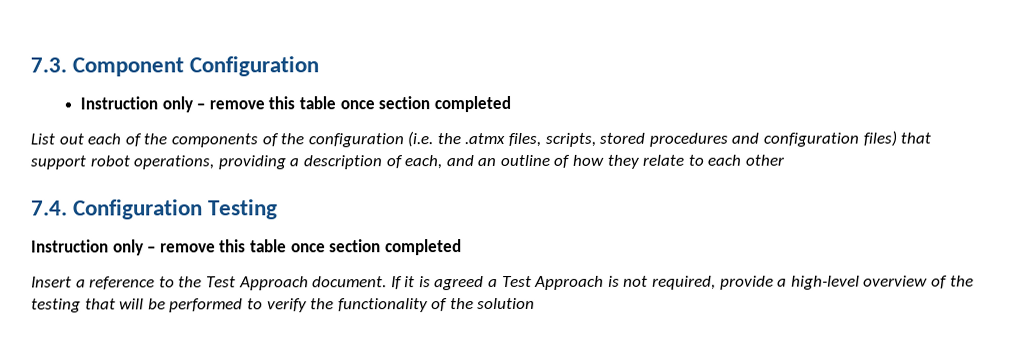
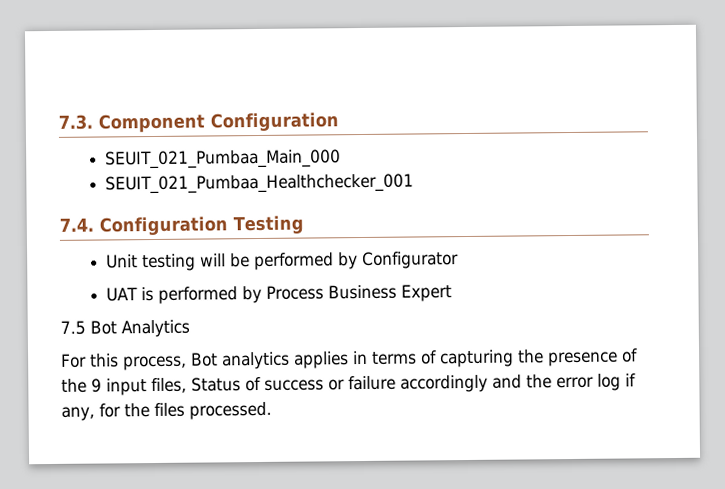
[80,95,511,113] [30,130,932,148] [30,154,785,170] [31,199,279,220] [31,239,462,256] [31,275,974,291] [31,297,536,313] Instruction only – remove this table once section completed // List out each of the components of the configuration (i.e. the .atmx files, scripts, stored procedures and configuration files) that support robot operations, providing a description of each, and an outline of how they relate to each other // 7.4. Configuration Testing // Instruction only – remove this table once section completed // Insert a reference to the Test Approach document. If it is agreed a Test Approach is not required, provide a high-level overview of the testing that will be performed to verify the functionality of the solution -> [105,149,342,170] [105,173,415,195] [59,215,304,236] [106,251,460,272] [106,284,453,304] [60,319,190,338] [61,348,638,371] [61,373,636,396] [61,401,272,421] SEUIT_021_Pumbaa_Main_000 // SEUIT_021_Pumbaa_Healthchecker_001 // 7.4. Configuration Testing // Unit testing will be performed by Configurator // UAT is performed by Process Business Expert // 7.5 Bot Analytics // For this process, Bot analytics applies in terms of capturing the presence of the 9 input files, Status of success or failure accordingly and the error log if any, for the files processed.

